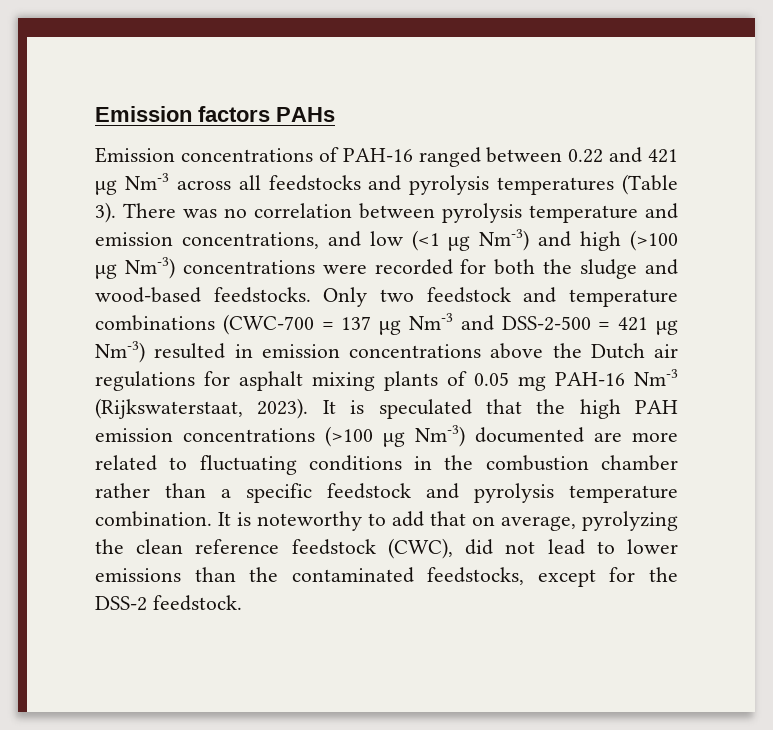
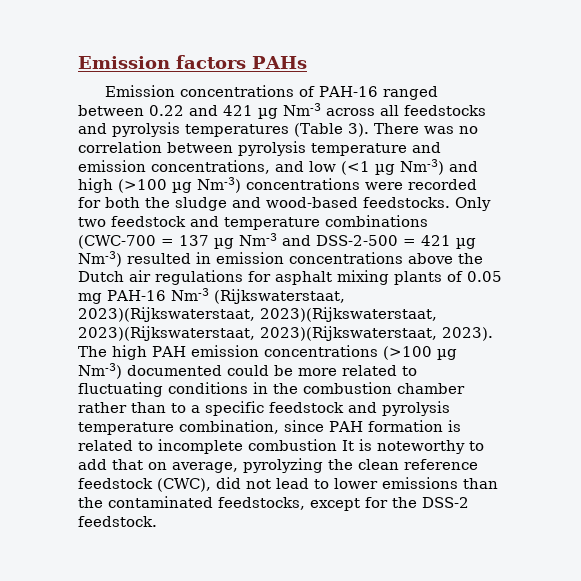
[257,398,566,419] 2023). It is speculated that the -> [78,307,437,322] [78,326,493,341] [78,346,107,357] 2023)(Rijkswaterstaat, 2023)(Rijkswaterstaat, 2023)(Rijkswaterstaat, 2023)(Rijkswaterstaat, 2023). The
[594,432,622,442] are -> [227,365,293,376] could be
(206, 490) none -> [171,403,186,413] to
[95,511,212,527] combination. -> [179,420,461,434] [78,439,337,454] combination, since PAH formation is related to incomplete combustion

